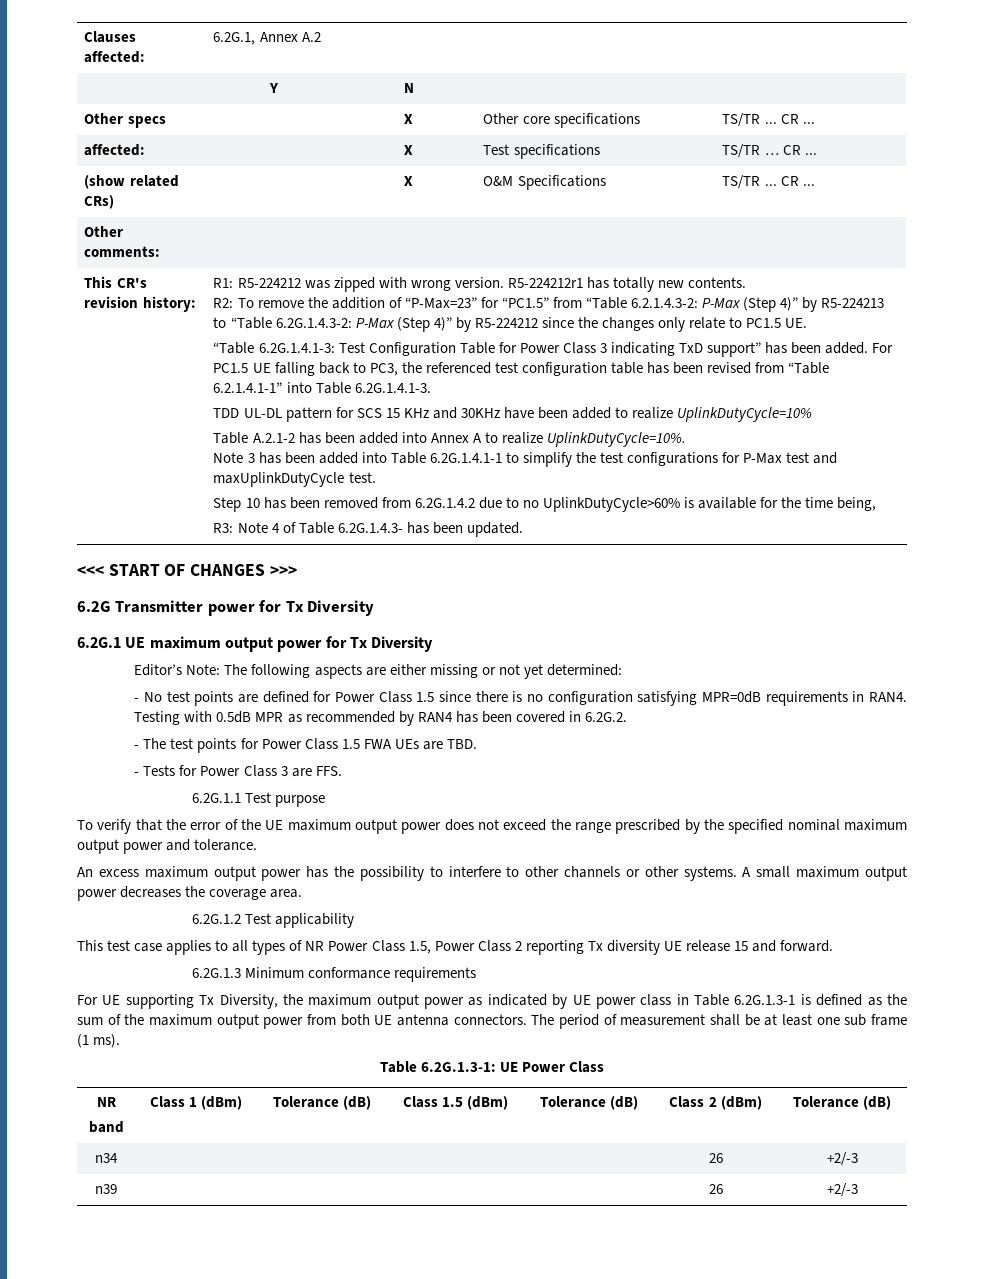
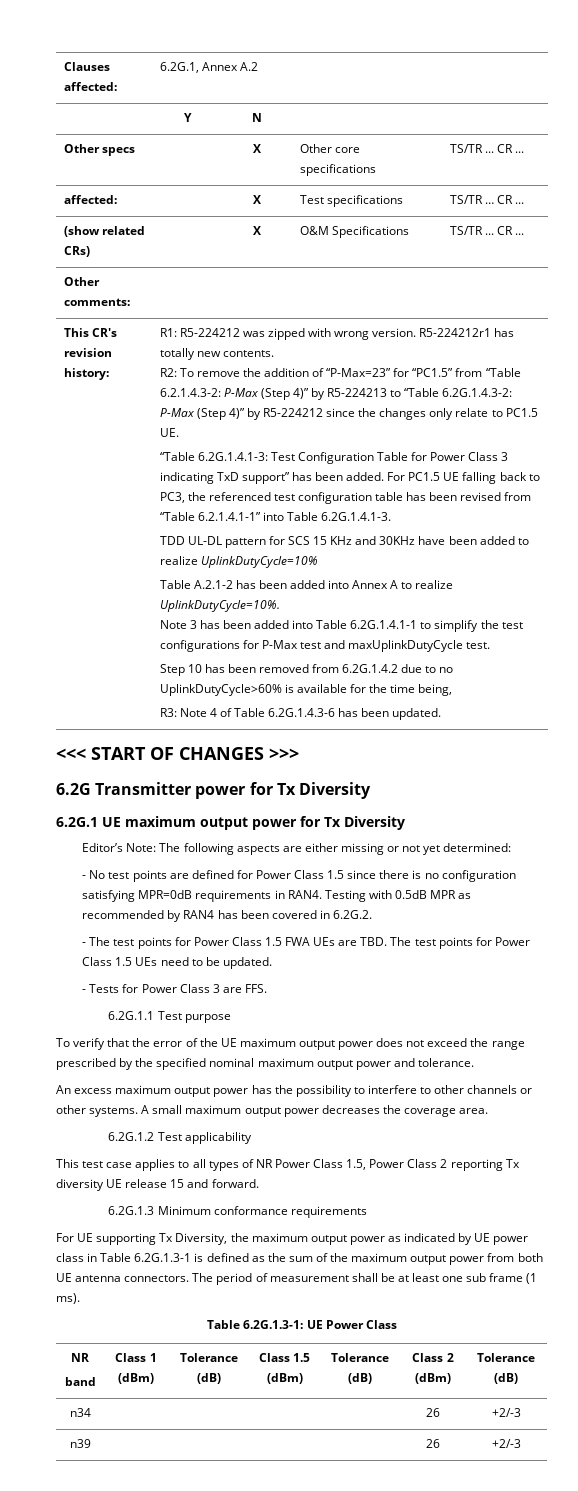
[337,523,403,533] 6.2G.1.4.3- -> [268,708,336,717] 6.2G.1.4.3-6
(477, 744) none -> [390,937,530,949] [82,957,272,969] The test points for Power Class 1.5 UEs need to be updated.

